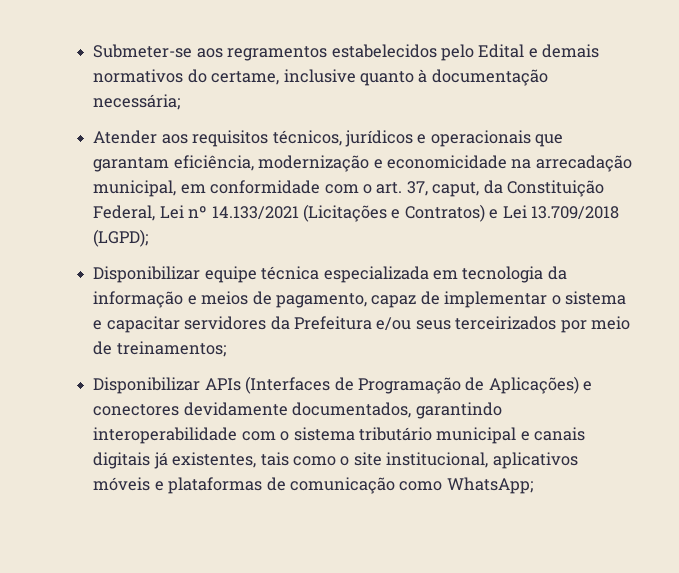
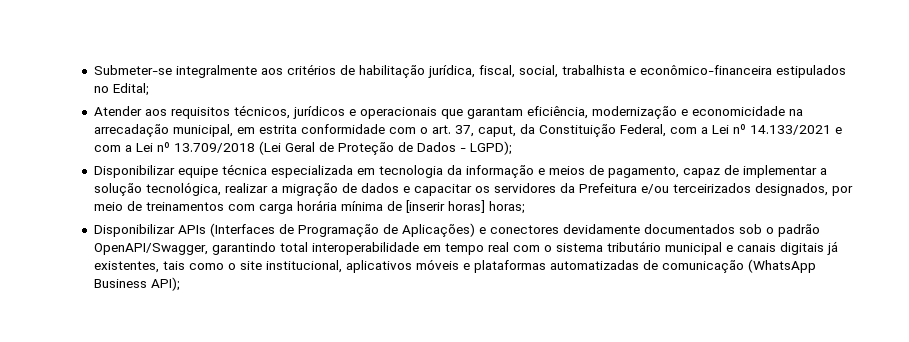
[196,44,600,61] [93,69,548,86] [93,94,181,110] aos regramentos estabelecidos pelo Edital e demais normativos do certame, inclusive quanto à documentação necessária; -> [175,64,846,78] [93,83,149,96] integralmente aos critérios de habilitação jurídica, fiscal, social, trabalhista e econômico-financeira estipulados no Edital;
(206, 189) none -> [258,125,297,134] estrita
(156, 213) none -> [669,127,708,134] com a
[302,204,620,222] [93,229,149,247] (Licitações e Contratos) e Lei 13.709/2018 (LGPD); -> [834,127,842,134] [93,141,512,155] e com a Lei nº 13.709/2018 (Lei Geral de Proteção de Dados - LGPD);
[551,291,627,305] o sistema -> [819,168,827,175] [93,182,399,196] a solução tecnológica, realizar a migração de dados
(180, 324) none -> [474,186,490,193] os
[415,316,557,330] seus terceirizados -> [672,183,828,196] terceirizados designados,
[116,341,226,357] treinamentos; -> [145,200,525,214] treinamentos com carga horária mínima de [inserir horas] horas;
[292,402,502,419] [93,427,238,444] documentados, garantindo interoperabilidade -> [643,224,820,237] [93,242,509,255] documentados sob o padrão OpenAPI/Swagger, garantindo total interoperabilidade em tempo real
(263, 485) none -> [549,260,639,270] automatizadas
[399,477,533,494] como WhatsApp; -> [747,259,816,273] [93,277,180,291] (WhatsApp Business API);

